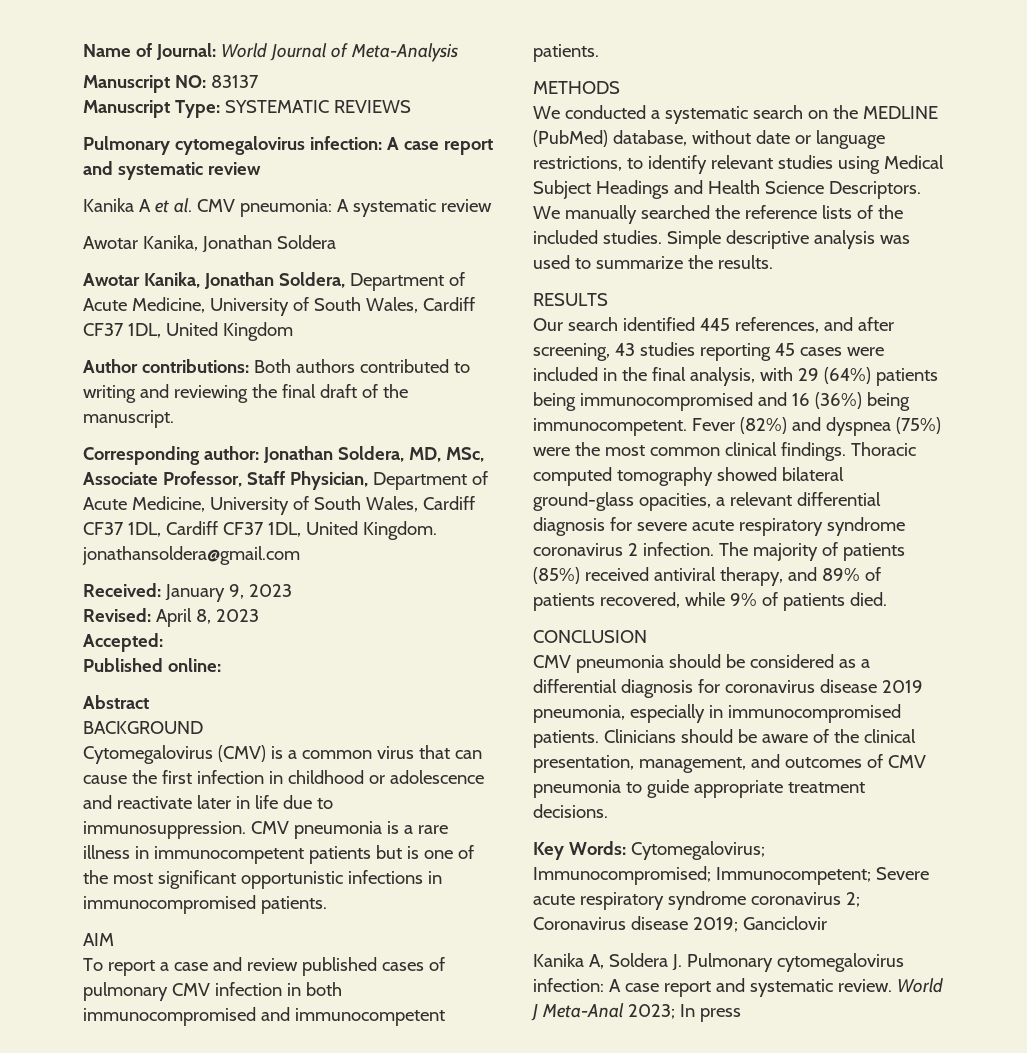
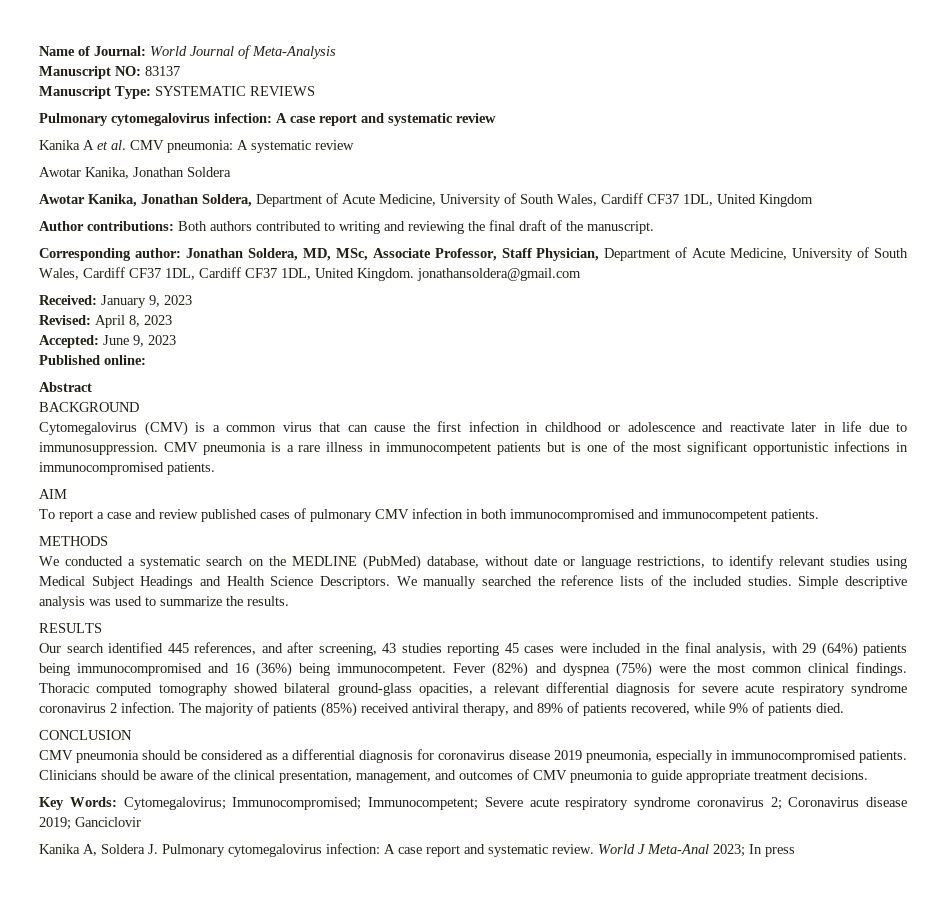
(163, 642) none -> [103,335,176,347] June 9, 2023

